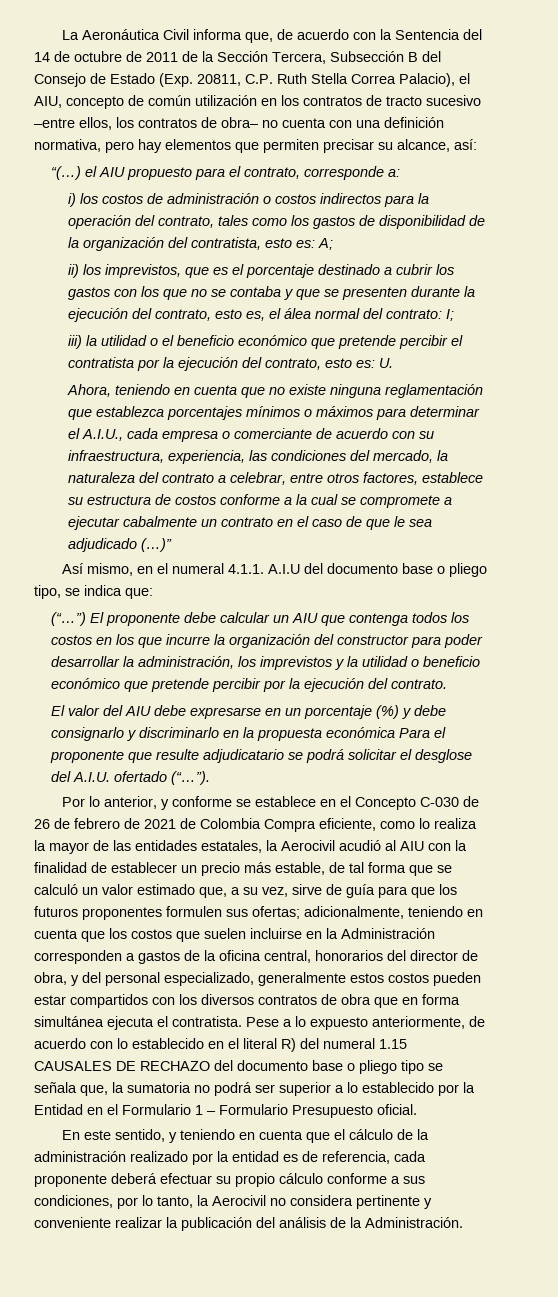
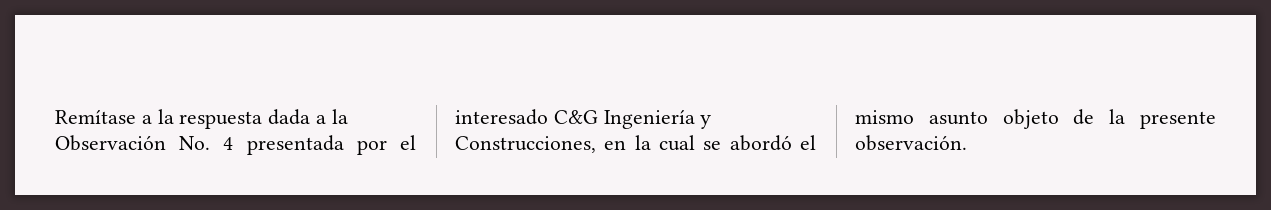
[61,29,482,43] [34,51,441,64] [34,73,470,87] [34,95,481,109] [34,117,444,130] [34,139,477,153] [51,166,401,180] [68,193,430,207] [68,215,486,229] [68,237,334,251] [68,264,455,278] [68,286,476,300] [68,308,455,322] [68,335,464,349] [68,357,394,371] [67,384,484,398] [68,406,481,420] [68,428,435,442] [68,450,449,464] [68,472,484,485] [68,494,453,508] [68,516,433,530] [68,538,173,552] [61,563,487,577] [34,585,153,599] [51,612,470,626] [51,634,484,648] [51,656,481,670] [51,678,448,692] [51,705,447,719] [51,727,447,741] [50,749,473,763] [51,771,211,785] [61,796,479,810] [34,818,477,832] [34,840,467,854] [34,862,452,876] [34,884,457,898] [34,906,483,920] [34,928,435,942] [34,950,478,964] [34,972,481,986] [34,994,460,1008] [34,1016,485,1030] [34,1038,407,1052] [34,1060,443,1074] [34,1082,475,1096] [34,1104,417,1118] [61,1129,429,1143] [34,1151,426,1165] [34,1173,425,1187] [34,1195,432,1209] [34,1217,463,1231] La Aeronáutica Civil informa que, de acuerdo con la Sentencia del 14 de octubre de 2011 de la Sección Tercera, Subsección B del Consejo de Estado (Exp. 20811, C.P. Ruth Stella Correa Palacio), el AIU, concepto de común utilización en los contratos de tracto sucesivo –entre ellos, los contratos de obra– no cuenta con una definición normativa, pero hay elementos que permiten precisar su alcance, así: // “(…) el AIU propuesto para el contrato, corresponde a: // i) los costos de administración o costos indirectos para la operación del contrato, tales como los gastos de disponibilidad de la organización del contratista, esto es: A; // ii) los imprevistos, que es el porcentaje destinado a cubrir los gastos con los que no se contaba y que se presenten durante la ejecución del contrato, esto es, el álea normal del contrato: I; // iii) la utilidad o el beneficio económico que pretende percibir el contratista por la ejecución del contrato, esto es: U. // Ahora, teniendo en cuenta que no existe ninguna reglamentación que establezca porcentajes mínimos o máximos para determinar el A.I.U., cada empresa o comerciante de acuerdo con su infraestructura, experiencia, las condiciones del mercado, la naturaleza del contrato a celebrar, entre otros factores, establece su estructura de costos conforme a la cual se compromete a ejecutar cabalmente un contrato en el caso de que le sea adjudicado (…)” // Así mismo, en el numeral 4.1.1. A.I.U del documento base o pliego tipo, se indica que: // (“…”) El proponente debe calcular un AIU que contenga todos los costos en los que incurre la organización del constructor para poder desarrollar la administración, los imprevistos y la utilidad o beneficio económico que pretende percibir por la ejecución del contrato. // El valor del AIU debe expresarse en un porcentaje (%) y debe consignarlo y discriminarlo en la propuesta económica Para el proponente que resulte adjudicatario se podrá solicitar el desglose del A.I.U. ofertado (“…”). // Por lo anterior, y conforme se establece en el Concepto C-030 de 26 de febrero de 2021 de Colombia Compra eficiente, como lo realiza la mayor de las entidades estatales, la Aerocivil acudió al AIU con la finalidad de establecer un precio más estable, de tal forma que se calculó un valor estimado que, a su vez, sirve de guía para que los futuros proponentes formulen sus ofertas; adicionalmente, teniendo en cuenta que los costos que suelen incluirse en la Administración corresponden a gastos de la oficina central, honorarios del director de obra, y del personal especializado, generalmente estos costos pueden estar compartidos con los diversos contratos de obra que en forma simultánea ejecuta el contratista. Pese a lo expuesto anteriormente, de acuerdo con lo establecido en el literal R) del numeral 1.15 CAUSALES DE RECHAZO del documento base o pliego tipo se señala que, la sumatoria no podrá ser superior a lo establecido por la Entidad en el Formulario 1 – Formulario Presupuesto oficial. // En este sentido, y teniendo en cuenta que el cálculo de la administración realizado por la entidad es de referencia, cada proponente deberá efectuar su propio cálculo conforme a sus condiciones, por lo tanto, la Aerocivil no considera pertinente y conveniente realizar la publicación del análisis de la Administración. -> [55,109,348,129] [55,135,416,155] [455,109,712,129] [455,135,816,153] [855,109,1216,129] [855,135,967,151] Remítase a la respuesta dada a la Observación No. 4 presentada por el interesado C&G Ingeniería y Construcciones, en la cual se abordó el mismo asunto objeto de la presente observación.

